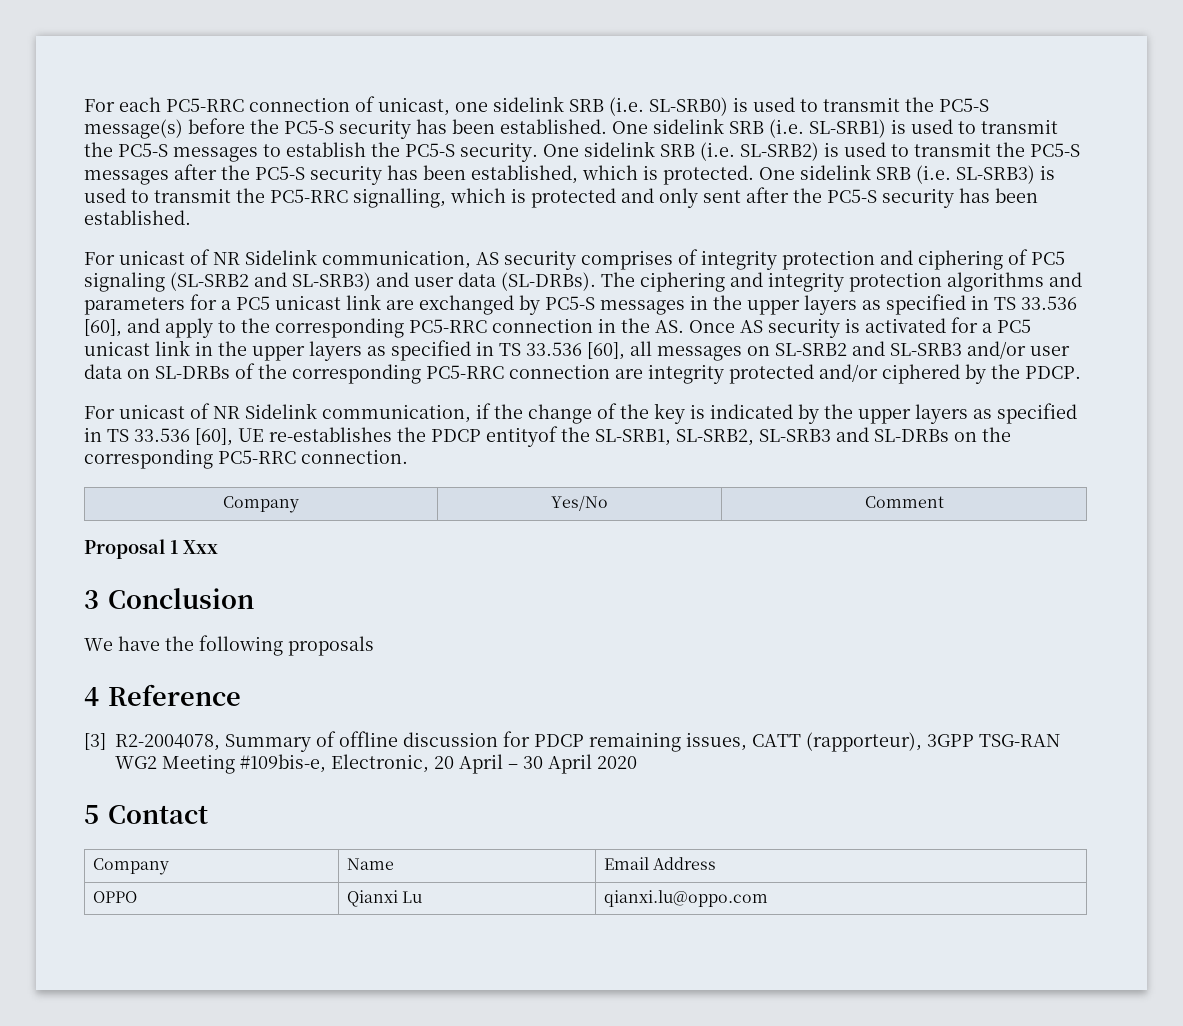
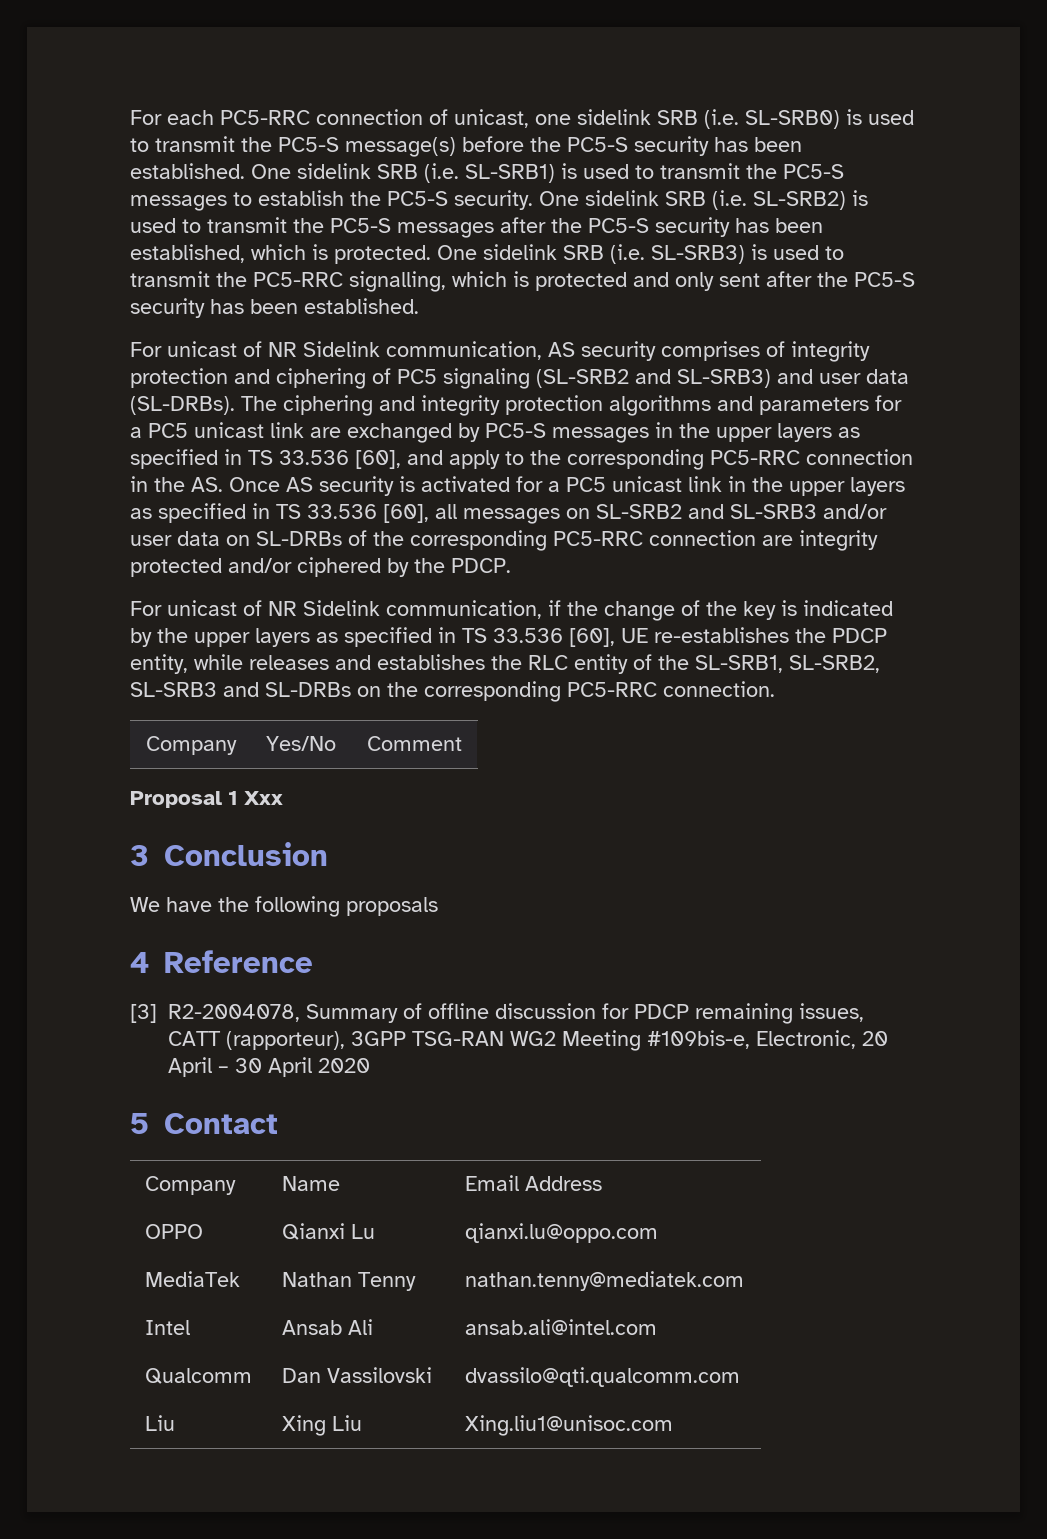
[486,426,558,447] entityof -> [130,654,652,674] entity, while releases and establishes the RLC entity of
(769, 898) none -> [144,1271,240,1287] [281,1272,416,1291] [464,1271,744,1291] [144,1320,190,1335] [281,1319,373,1335] [464,1319,657,1335] [144,1368,252,1384] [281,1367,432,1383] [464,1367,740,1387] [144,1415,175,1431] [281,1415,362,1436] [464,1415,673,1436] // MediaTek | Nathan Tenny | nathan.tenny@mediatek.com // Intel | Ansab Ali | ansab.ali@intel.com // Qualcomm | Dan Vassilovski | dvassilo@qti.qualcomm.com // Liu | Xing Liu | Xing.liu1@unisoc.com

